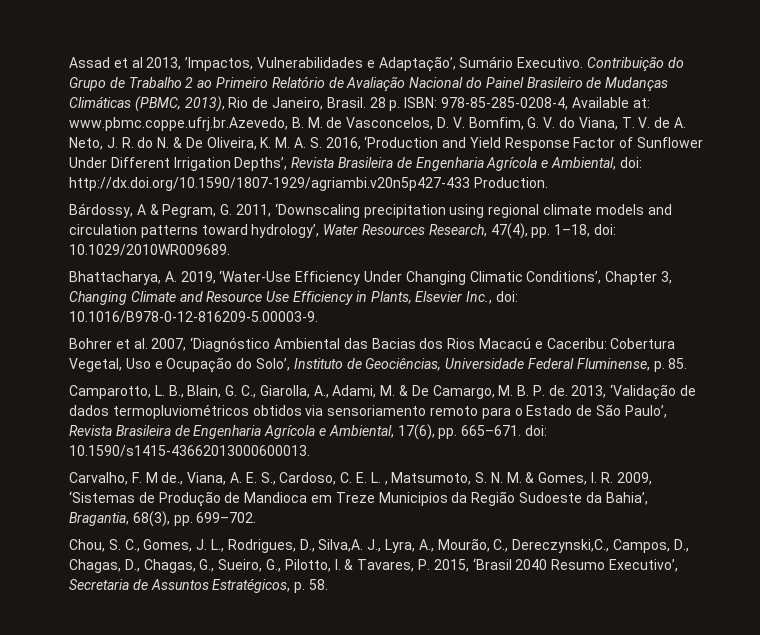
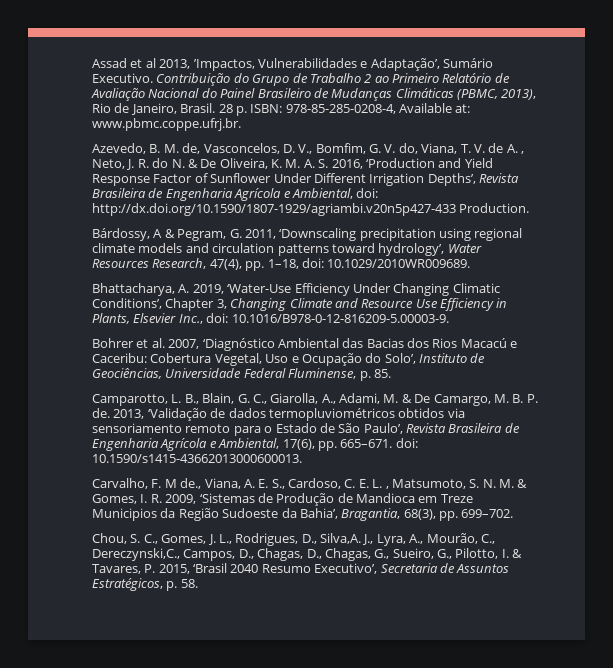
[69,117,289,131] www.pbmc.coppe.ufrj.br.Azevedo, -> [92,118,242,131] [92,143,147,154] www.pbmc.coppe.ufrj.br. // Azevedo,
[326,117,343,128] de -> [182,143,201,154] de,
[452,117,465,128] V. -> [298,144,313,154] V.,
[558,117,575,128] do -> [398,143,418,154] do,
(686, 122) none -> [521,151,525,154] ,

